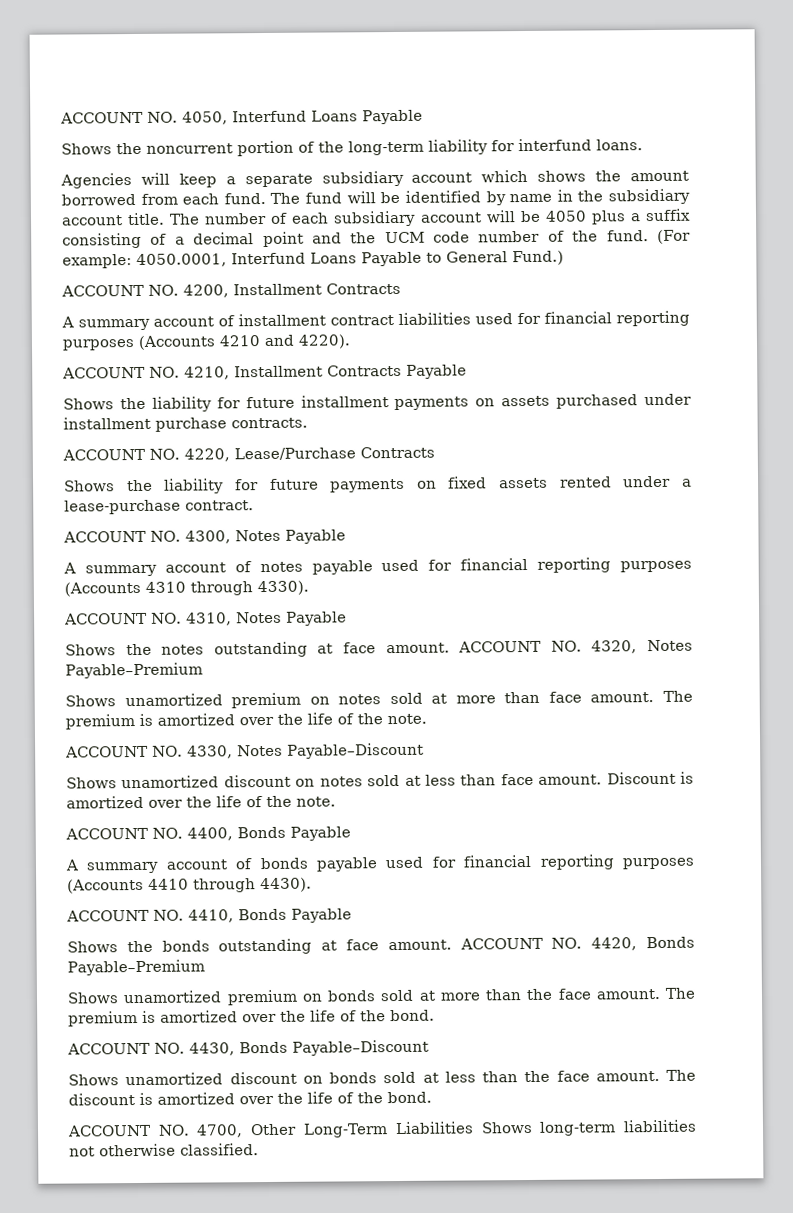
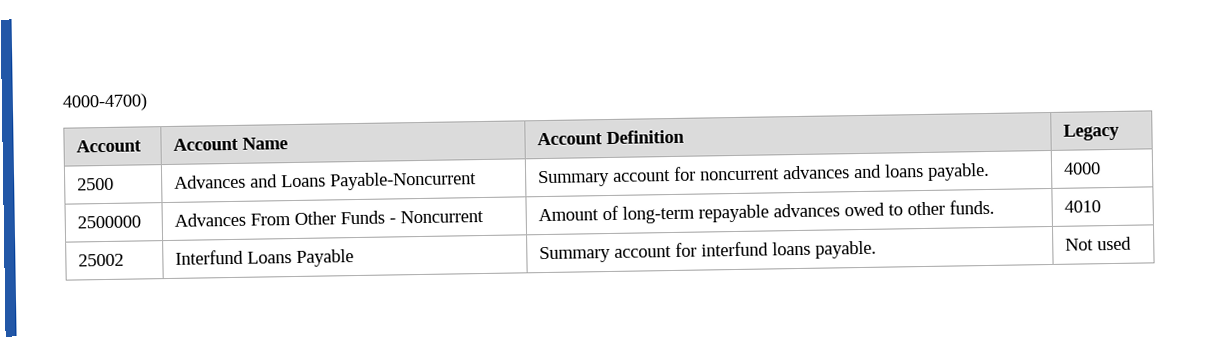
[60,109,423,125] [61,138,643,157] [60,169,689,189] [61,188,691,206] [61,208,692,227] [62,229,691,249] [62,250,564,269] [61,282,401,298] [61,310,690,331] [62,334,351,351] [62,364,467,380] [63,393,692,412] [63,416,308,432] [62,446,435,462] [64,475,692,494] [64,499,254,515] [63,529,346,544] [63,557,692,577] [64,580,309,597] [64,611,347,626] [65,639,693,658] [65,662,203,679] [65,690,693,709] [65,712,427,730] [65,742,424,759] [66,771,694,789] [66,795,336,809] [65,826,351,841] [65,854,695,874] [67,877,312,894] [66,908,352,923] [67,936,695,955] [67,959,205,976] [67,987,696,1006] [68,1009,435,1027] [67,1039,429,1056] [68,1069,696,1086] [68,1091,432,1106] [67,1119,697,1138] [69,1143,259,1157] ACCOUNT NO. 4050, Interfund Loans Payable // Shows the noncurrent portion of the long-term liability for interfund loans. // Agencies will keep a separate subsidiary account which shows the amount borrowed from each fund. The fund will be identified by name in the subsidiary account title. The number of each subsidiary account will be 4050 plus a suffix consisting of a decimal point and the UCM code number of the fund. (For example: 4050.0001, Interfund Loans Payable to General Fund.) // ACCOUNT NO. 4200, Installment Contracts // A summary account of installment contract liabilities used for financial reporting purposes (Accounts 4210 and 4220). // ACCOUNT NO. 4210, Installment Contracts Payable // Shows the liability for future installment payments on assets purchased under installment purchase contracts. // ACCOUNT NO. 4220, Lease/Purchase Contracts // Shows the liability for future payments on fixed assets rented under a lease-purchase contract. // ACCOUNT NO. 4300, Notes Payable // A summary account of notes payable used for financial reporting purposes (Accounts 4310 through 4330). // ACCOUNT NO. 4310, Notes Payable // Shows the notes outstanding at face amount. ACCOUNT NO. 4320, Notes Payable–Premium // Shows unamortized premium on notes sold at more than face amount. The premium is amortized over the life of the note. // ACCOUNT NO. 4330, Notes Payable–Discount // Shows unamortized discount on notes sold at less than face amount. Discount is amortized over the life of the note. // ACCOUNT NO. 4400, Bonds Payable // A summary account of bonds payable used for financial reporting purposes (Accounts 4410 through 4430). // ACCOUNT NO. 4410, Bonds Payable // Shows the bonds outstanding at face amount. ACCOUNT NO. 4420, Bonds Payable–Premium // Shows unamortized premium on bonds sold at more than the face amount. The premium is amortized over the life of the bond. // ACCOUNT NO. 4430, Bonds Payable–Discount // Shows unamortized discount on bonds sold at less than the face amount. The discount is amortized over the life of the bond. // ACCOUNT NO. 4700, Other Long-Term Liabilities Shows long-term liabilities not otherwise classified. -> [62,93,148,112] [76,139,143,153] [173,137,289,151] [537,129,686,146] [1063,123,1121,141] [77,177,115,191] [174,171,478,191] [538,162,991,188] [1063,162,1102,175] [77,215,142,229] [174,209,485,227] [538,199,996,224] [1064,200,1102,213] [78,253,125,267] [175,249,355,267] [539,240,878,264] [1065,236,1133,251] 4000-4700) // Account | Account Name | Account Definition | Legacy // 2500 | Advances and Loans Payable-Noncurrent | Summary account for noncurrent advances and loans payable. | 4000 // 2500000 | Advances From Other Funds - Noncurrent | Amount of long-term repayable advances owed to other funds. | 4010 // 25002 | Interfund Loans Payable | Summary account for interfund loans payable. | Not used

